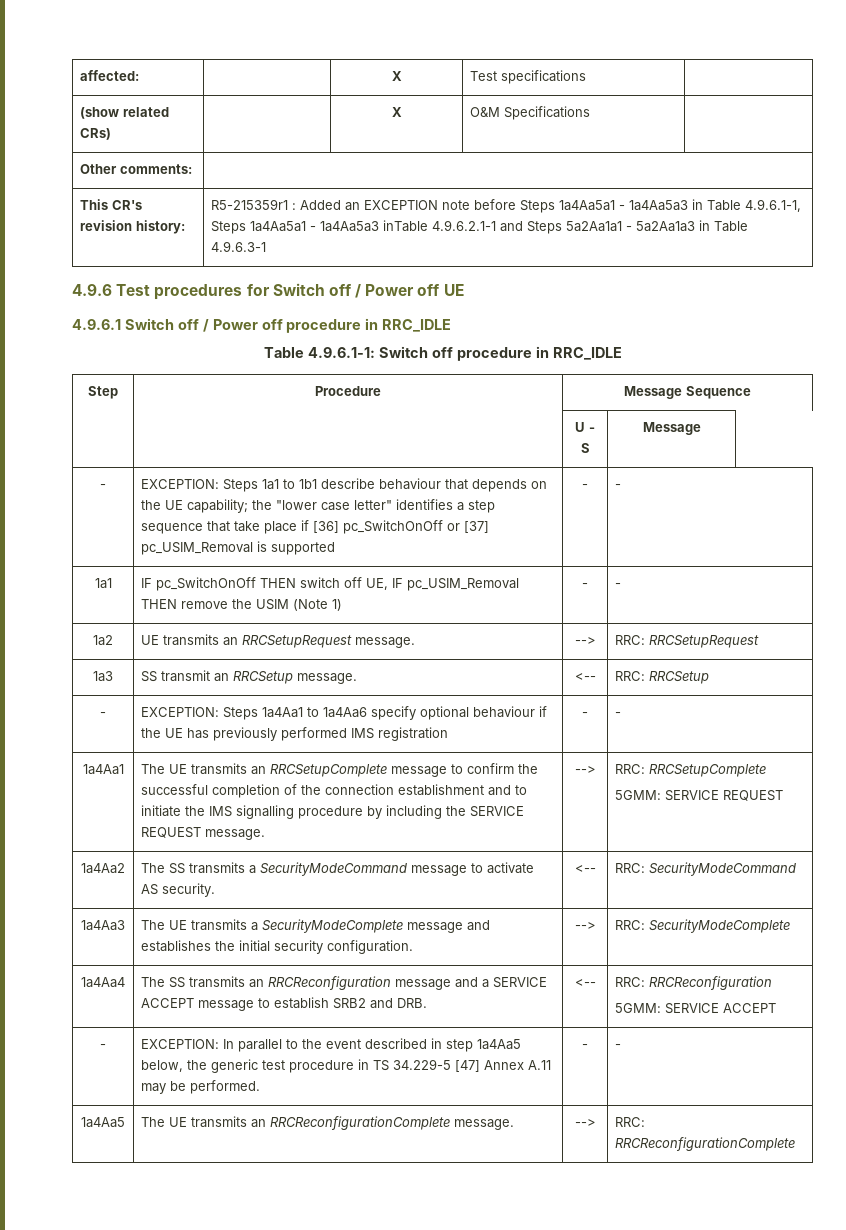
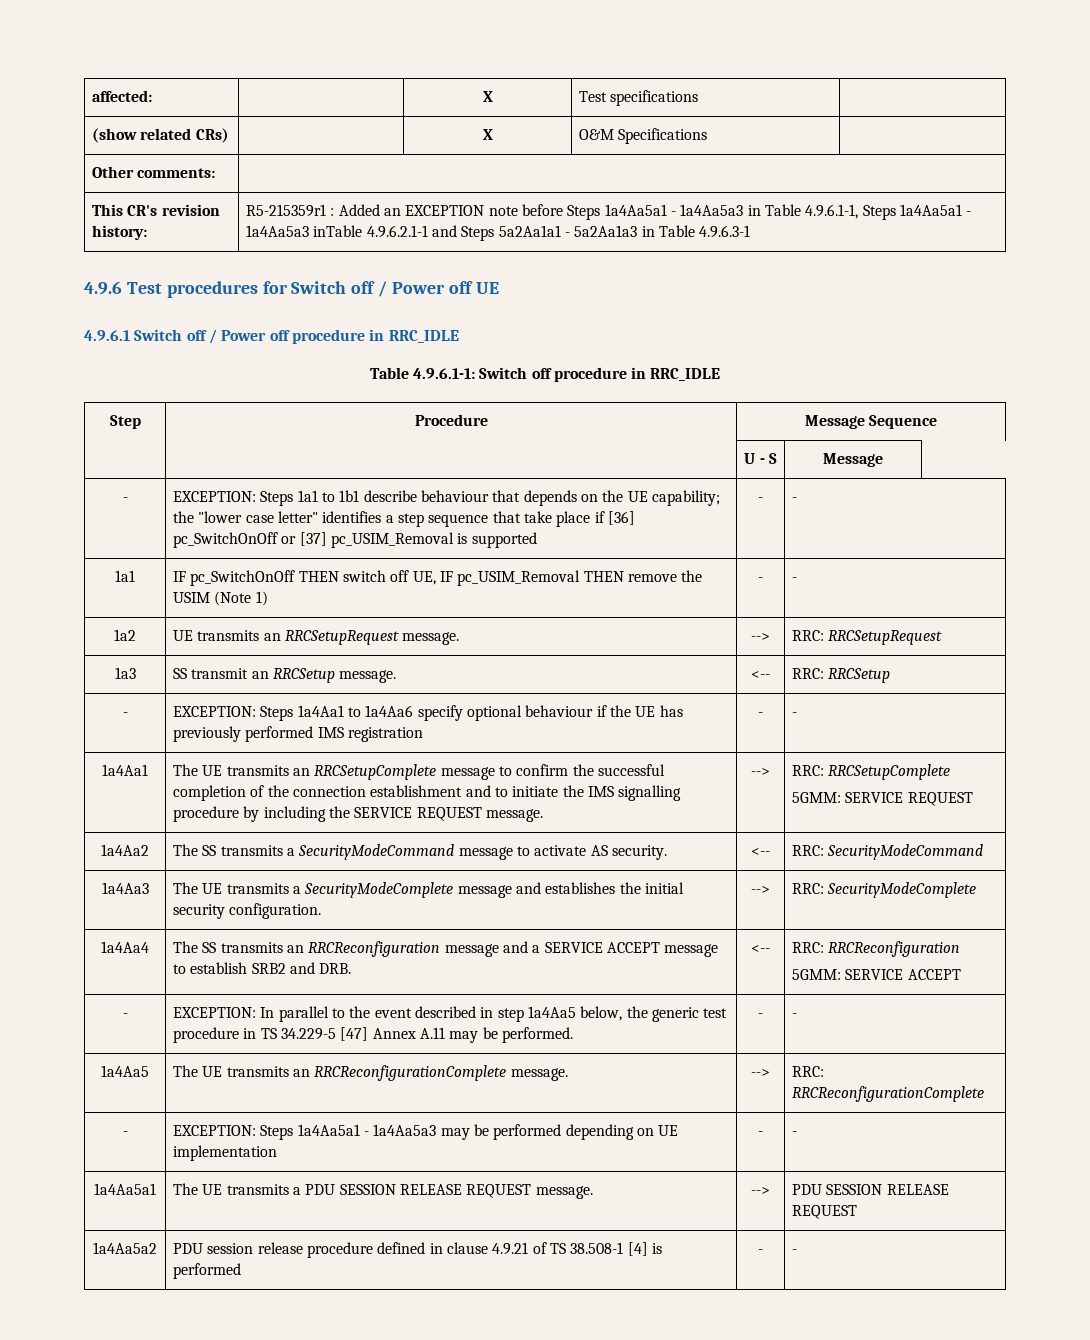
(796, 1144) none -> [122,1131,128,1136] [173,1124,679,1140] [173,1145,278,1161] [758,1131,763,1136] [792,1131,798,1136] [94,1183,156,1195] [173,1183,593,1199] [751,1187,770,1195] [792,1184,949,1195] [792,1205,858,1219] [93,1242,157,1254] [173,1242,662,1258] [173,1263,242,1279] [758,1249,763,1254] [792,1249,798,1254] // - | EXCEPTION: Steps 1a4Aa5a1 - 1a4Aa5a3 may be performed depending on UE implementation | - | - // 1a4Aa5a1 | The UE transmits a PDU SESSION RELEASE REQUEST message. | --> | PDU SESSION RELEASE REQUEST // 1a4Aa5a2 | PDU session release procedure defined in clause 4.9.21 of TS 38.508-1 [4] is performed | - | -

